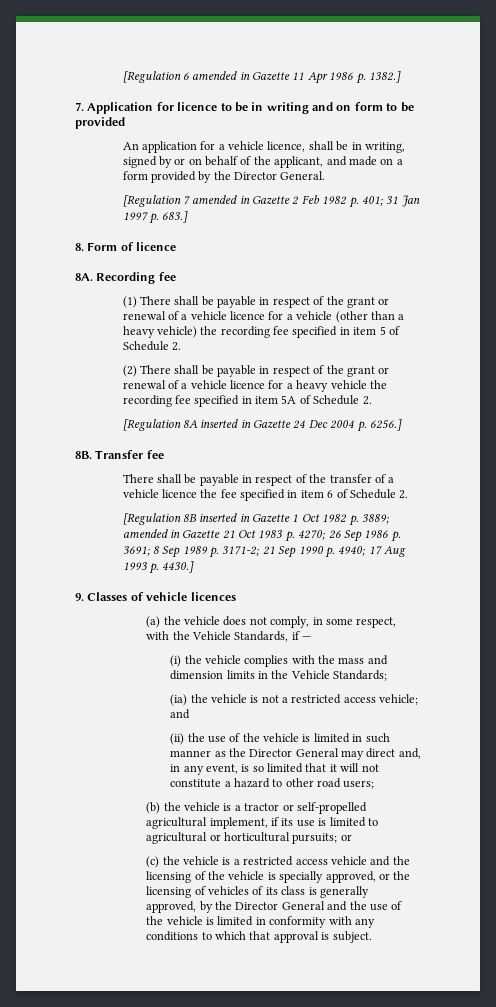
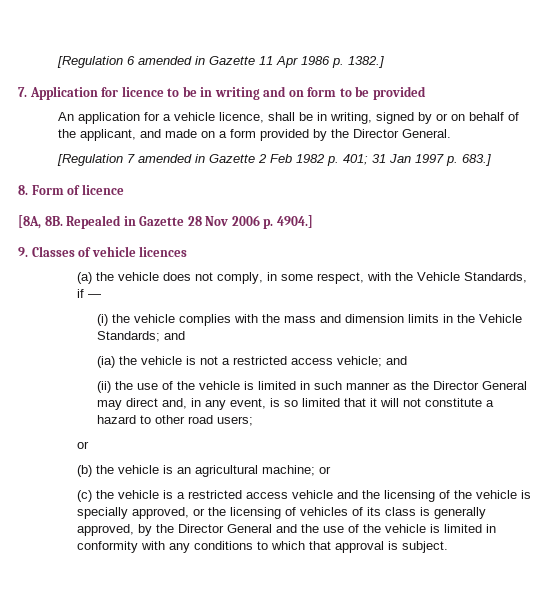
[75,272,176,284] [122,296,390,308] [122,311,405,323] [122,326,400,338] [122,341,181,351] [122,365,390,377] [122,380,387,392] [122,395,372,407] [122,419,402,432] [75,450,164,459] [122,474,395,486] [122,489,409,501] [122,513,389,526] [122,529,401,542] [122,546,407,558] [122,561,195,574] 8A. Recording fee // (1) There shall be payable in respect of the grant or renewal of a vehicle licence for a vehicle (other than a heavy vehicle) the recording fee specified in item 5 of Schedule 2. // (2) There shall be payable in respect of the grant or renewal of a vehicle licence for a heavy vehicle the recording fee specified in item 5A of Schedule 2. // [Regulation 8A inserted in Gazette 24 Dec 2004 p. 6256.] // 8B. Transfer fee // There shall be payable in respect of the transfer of a vehicle licence the fee specified in item 6 of Schedule 2. // [Regulation 8B inserted in Gazette 1 Oct 1982 p. 3889; amended in Gazette 21 Oct 1983 p. 4270; 26 Sep 1986 p. 3691; 8 Sep 1989 p. 3171-2; 21 Sep 1990 p. 4940; 17 Aug 1993 p. 4430.] -> [18,215,313,229] [8A, 8B. Repealed in Gazette 28 Nov 2006 p. 4904.]
(388, 675) none -> [164,331,186,340] and
(375, 784) none -> [77,441,90,449] // or
[234,802,367,814] [146,817,378,829] [146,832,338,844] a tractor or self-propelled agricultural implement, if its use is limited to agricultural or horticultural pursuits; -> [177,465,316,477] an agricultural machine;

